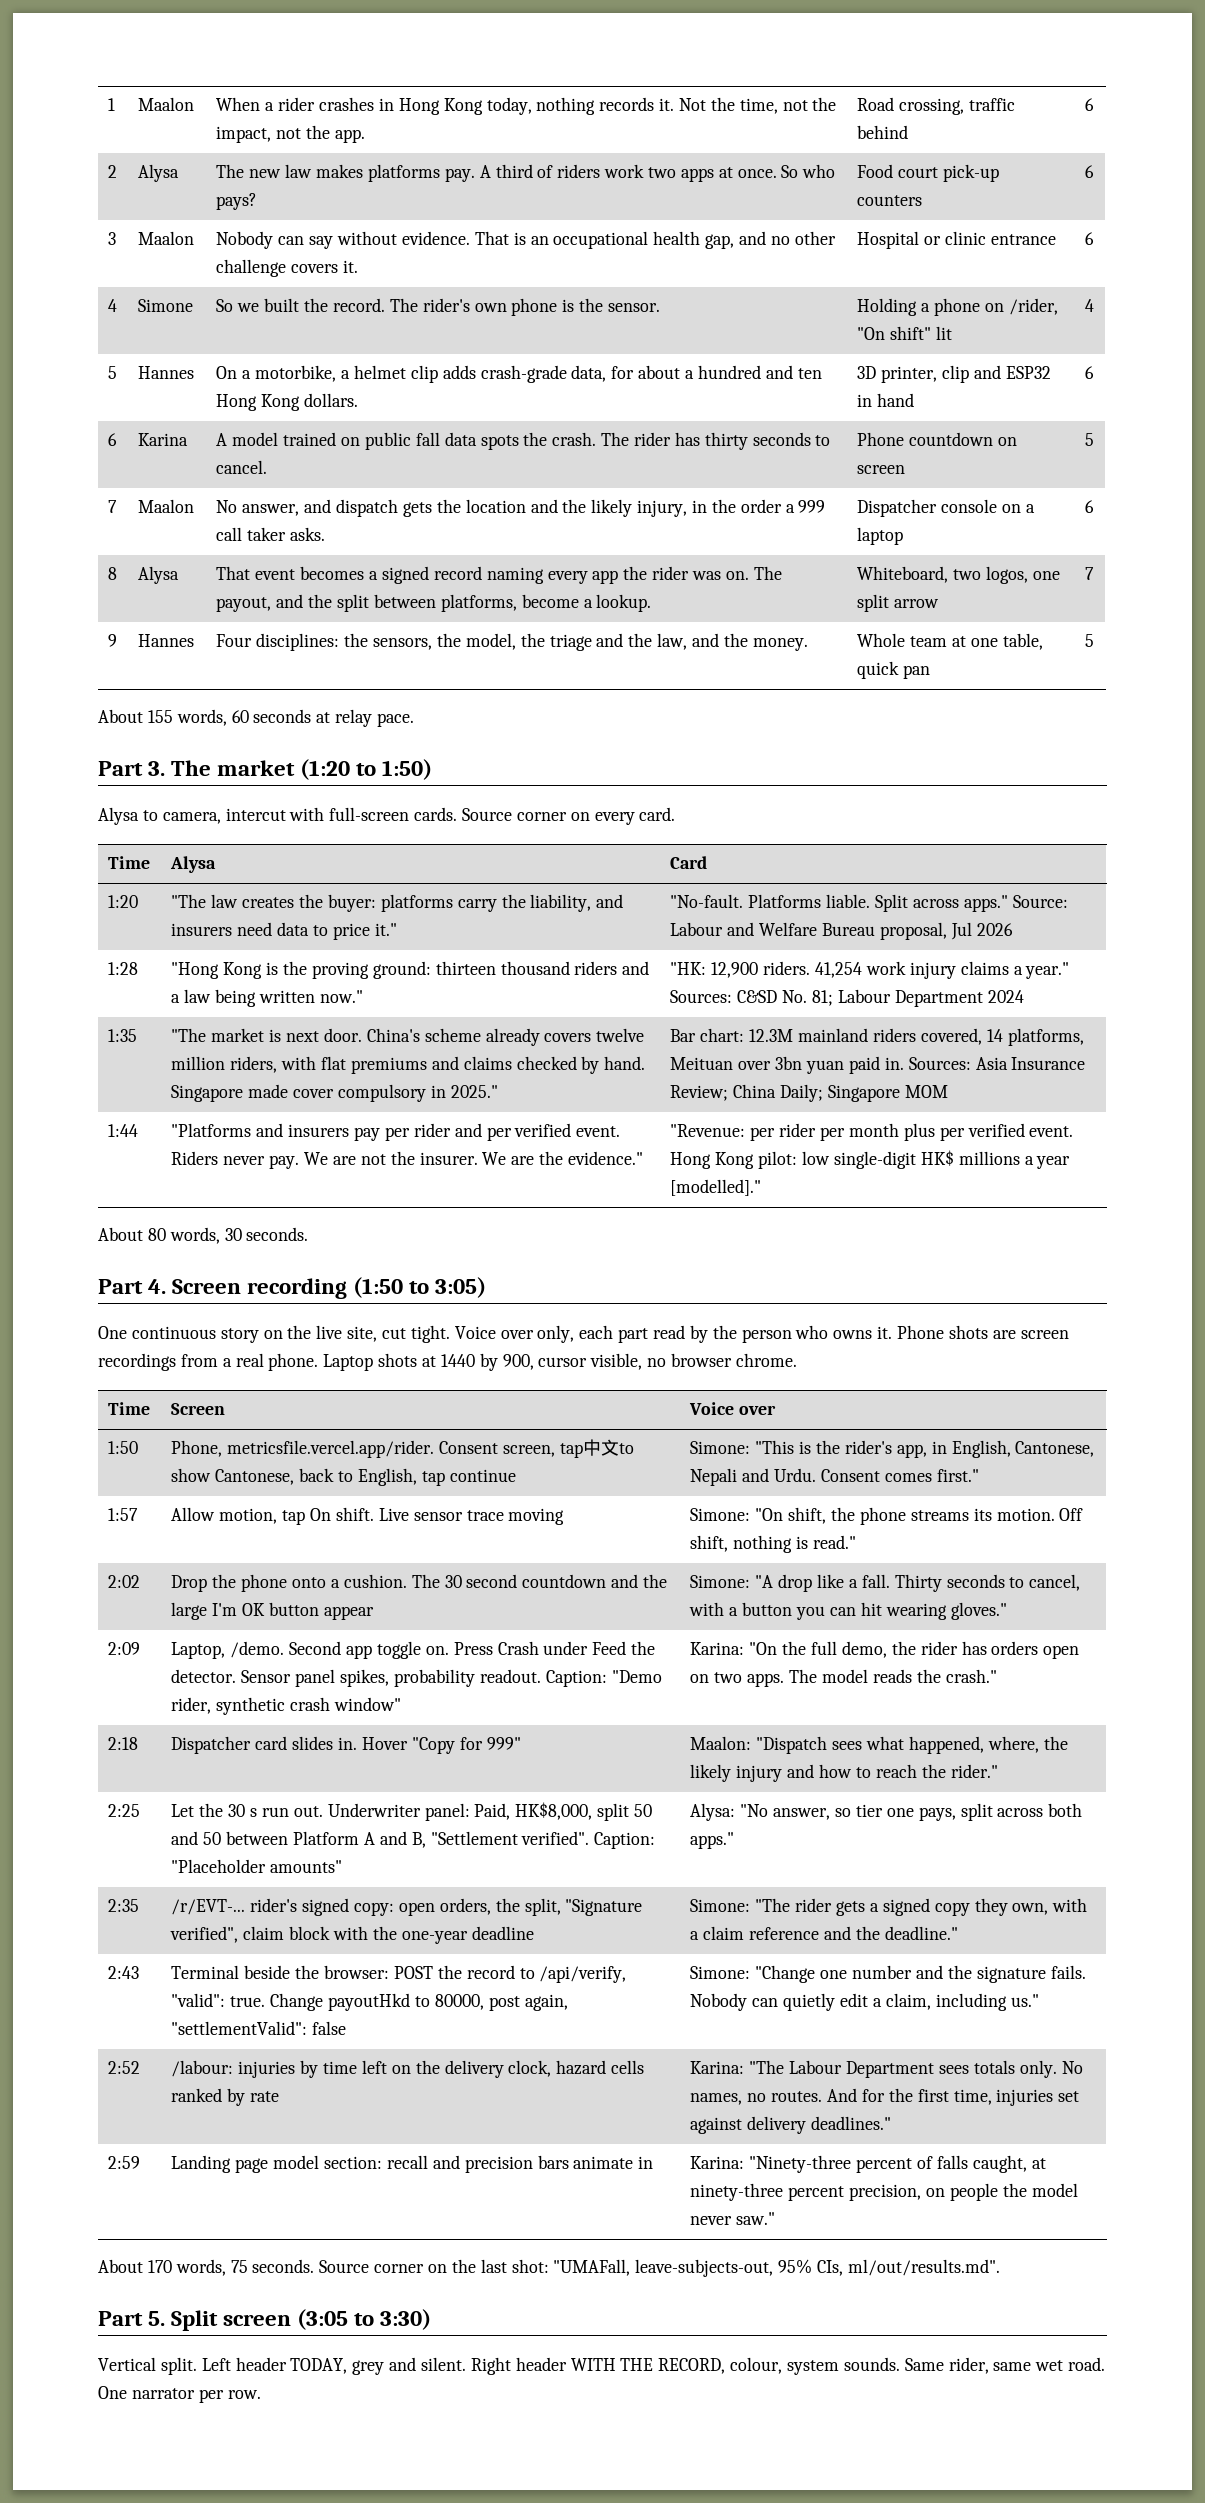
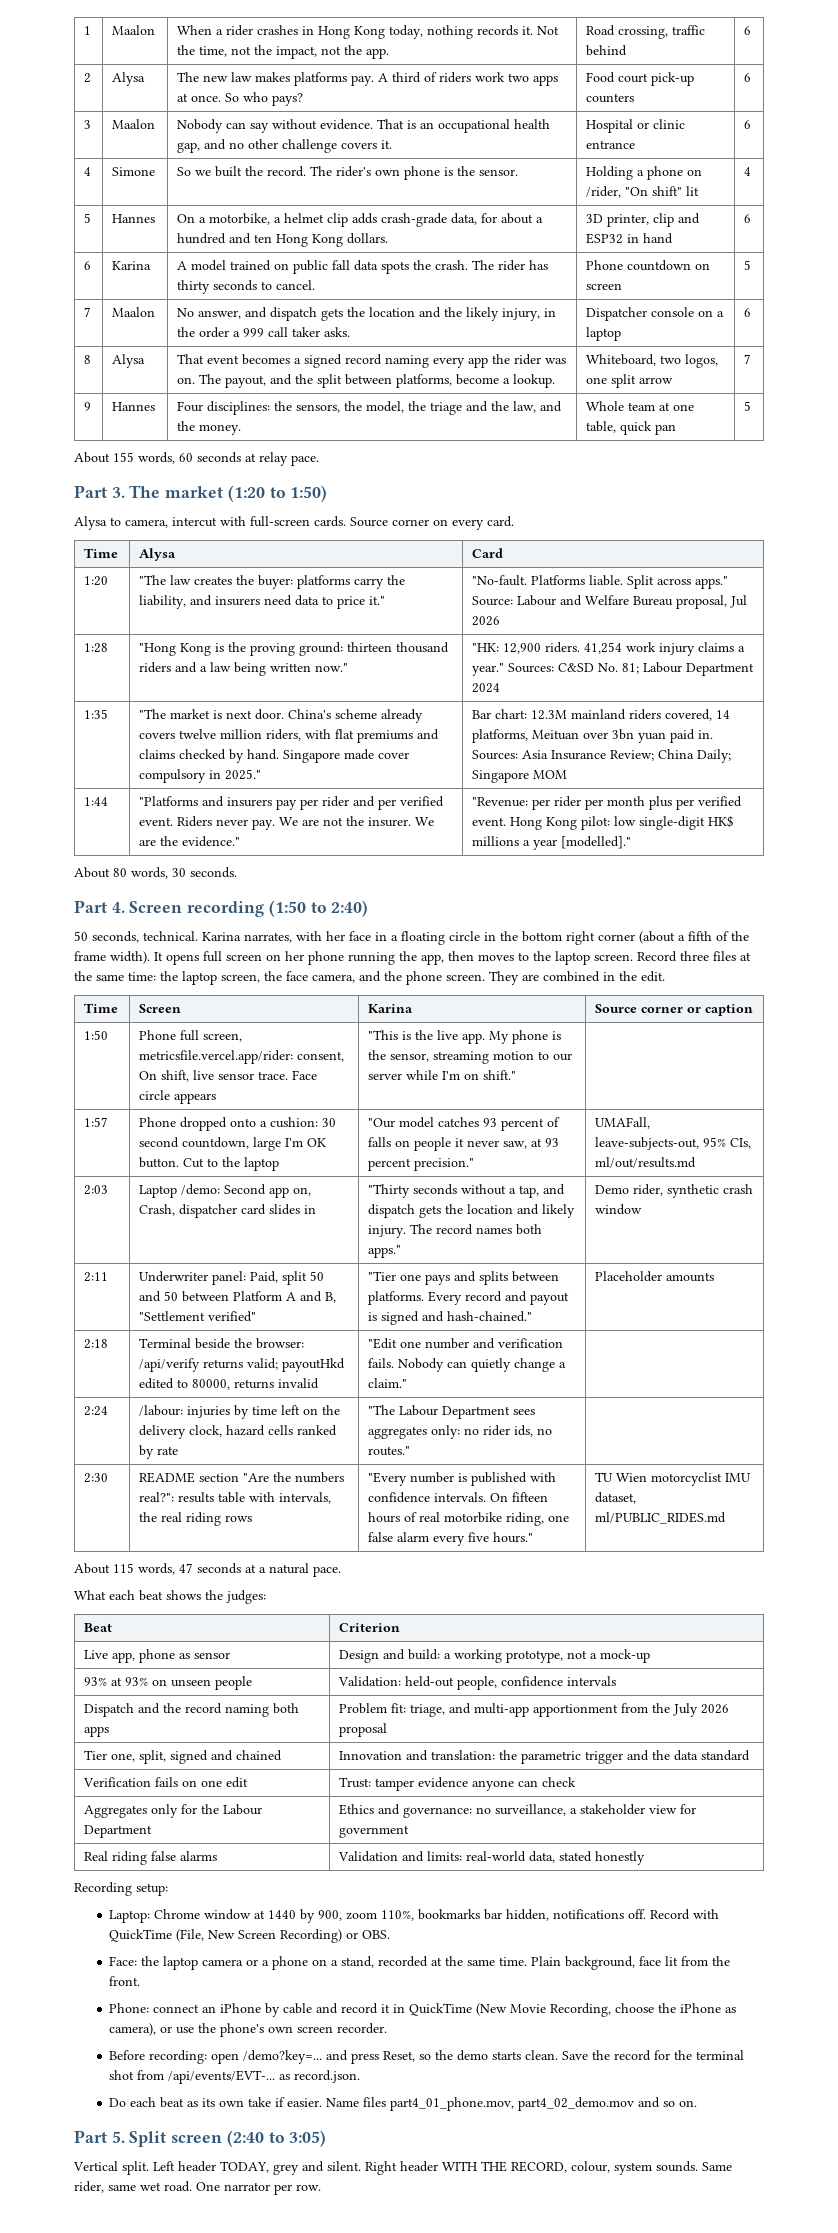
[435,1277,487,1298] [98,1325,1069,1343] [98,1353,797,1371] [108,1402,151,1415] [171,1403,226,1415] [689,1402,777,1415] [108,1441,139,1454] [171,1439,634,1458] [171,1468,516,1486] [690,1440,1095,1458] [690,1468,979,1486] [108,1508,139,1521] [171,1507,565,1525] [690,1507,1084,1525] [690,1535,857,1553] [108,1575,141,1588] [171,1574,667,1592] [171,1602,374,1620] [690,1574,1081,1592] [689,1602,1007,1620] [108,1642,141,1655] [171,1641,656,1659] [171,1669,662,1687] [171,1697,402,1715] [690,1641,1080,1659] [690,1669,997,1687] [108,1737,139,1750] [171,1736,521,1754] [690,1736,1068,1754] [690,1764,998,1782] [108,1804,141,1817] [171,1803,323,1817] 3:05) // One continuous story on the live site, cut tight. Voice over only, each part read by the person who owns it. Phone shots are screen recordings from a real phone. Laptop shots at 1440 by 900, cursor visible, no browser chrome. // Time | Screen | Voice over // 1:50 | Phone, metricsfile.vercel.app/rider. Consent screen, tap中文to show Cantonese, back to English, tap continue | Simone: "This is the rider's app, in English, Cantonese, Nepali and Urdu. Consent comes first." // 1:57 | Allow motion, tap On shift. Live sensor trace moving | Simone: "On shift, the phone streams its motion. Off shift, nothing is read." // 2:02 | Drop the phone onto a cushion. The 30 second countdown and the large I'm OK button appear | Simone: "A drop like a fall. Thirty seconds to cancel, with a button you can hit wearing gloves." // 2:09 | Laptop, /demo. Second app toggle on. Press Crash under Feed the detector. Sensor panel spikes, probability readout. Caption: "Demo rider, synthetic crash window" | Karina: "On the full demo, the rider has orders open on two apps. The model reads the crash." // 2:18 | Dispatcher card slides in. Hover "Copy for 999" | Maalon: "Dispatch sees what happened, where, the likely injury and how to reach the rider." // 2:25 | Let the 30 s run out. -> [331,900,369,917] [74,931,749,945] [74,951,751,965] [74,971,665,985] [84,1003,119,1013] [139,1004,182,1013] [368,1004,414,1013] [595,1004,754,1016] [84,1030,109,1040] [139,1030,243,1042] [139,1050,345,1064] [139,1070,318,1082] [139,1090,217,1104] [368,1030,562,1044] [368,1050,573,1064] [368,1070,517,1080] [84,1117,109,1127] [139,1117,337,1131] [139,1137,327,1151] [139,1157,280,1171] [368,1117,561,1131] [368,1137,560,1151] [368,1158,475,1171] [595,1117,651,1129] [595,1137,752,1150] [595,1157,697,1168] [84,1185,109,1195] [139,1184,312,1198] [139,1204,317,1218] [368,1184,566,1198] [368,1204,576,1218] [368,1224,543,1238] [368,1245,402,1258] [595,1184,754,1198] [595,1204,643,1215] [84,1272,109,1282] 2:40) // 50 seconds, technical. Karina narrates, with her face in a floating circle in the bottom right corner (about a fifth of the frame width). It opens full screen on her phone running the app, then moves to the laptop screen. Record three files at the same time: the laptop screen, the face camera, and the phone screen. They are combined in the edit. // Time | Screen | Karina | Source corner or caption // 1:50 | Phone full screen, metricsfile.vercel.app/rider: consent, On shift, live sensor trace. Face circle appears | "This is the live app. My phone is the sensor, streaming motion to our server while I'm on shift." | // 1:57 | Phone dropped onto a cushion: 30 second countdown, large I'm OK button. Cut to the laptop | "Our model catches 93 percent of falls on people it never saw, at 93 percent precision." | UMAFall, leave-subjects-out, 95% CIs, ml/out/results.md // 2:03 | Laptop /demo: Second app on, Crash, dispatcher card slides in | "Thirty seconds without a tap, and dispatch gets the location and likely injury. The record names both apps." | Demo rider, synthetic crash window // 2:11 |
[515,1802,593,1820] HK$8,000, -> (279, 1277) none
[521,1831,656,1849] [171,1859,343,1873] [690,1803,1083,1821] [690,1832,735,1849] [108,1899,140,1912] [171,1898,643,1916] [170,1926,534,1944] [690,1898,1088,1916] [690,1926,958,1940] [108,1966,140,1979] [171,1965,627,1983] [171,1993,568,2011] [171,2021,347,2035] [690,1965,816,1983] verified". Caption: "Placeholder amounts" | Alysa: "No answer, so tier one pays, split across both apps." // 2:35 | /r/EVT-... rider's signed copy: open orders, the split, "Signature verified", claim block with the one-year deadline | Simone: "The rider gets a signed copy they own, with a claim reference and the deadline." // 2:43 | Terminal beside the browser: POST the record to /api/verify, "valid": true. Change payoutHkd to 80000, post again, "settlementValid": false | Simone: "Change -> [208,1311,257,1322] [368,1271,560,1285] [368,1291,570,1305] [368,1311,533,1325] [595,1271,715,1282] [84,1339,109,1349] [139,1338,305,1349] [139,1358,346,1372] [139,1378,320,1390] [368,1338,398,1349] verified" | "Tier one pays and splits between platforms. Every record and payout is signed and hash-chained." | Placeholder amounts // 2:18 | Terminal beside the browser: /api/verify returns valid; payoutHkd edited to 80000, returns invalid | "Edit
[947,1965,1046,1983] the signature -> [498,1338,564,1348] verification
[840,1993,1039,2011] [108,2061,141,2074] edit a claim, including us." // 2:52 -> [514,1358,567,1372] [368,1378,408,1388] [84,1406,109,1416] change a claim." | // 2:24
[690,2061,745,2074] Karina: -> (179, 1450) none
[973,2060,1083,2078] [690,2088,1080,2106] [690,2116,892,2134] [108,2156,141,2169] [171,2155,654,2173] [690,2155,1046,2173] [690,2183,1078,2201] [690,2212,776,2225] [98,2259,1000,2277] totals only. No names, no routes. And for the first time, injuries set against delivery deadlines." // 2:59 | Landing page model section: recall and precision bars animate in | Karina: "Ninety-three percent of falls caught, at ninety-three percent precision, on people the model never saw." // About 170 words, 75 seconds. Source corner on the last shot: "UMAFall, leave-subjects-out, 95% CIs, ml/out/results.md". -> [368,1425,553,1439] [368,1446,411,1456] [84,1473,109,1483] [139,1472,345,1483] [139,1492,332,1504] [139,1512,253,1526] [368,1472,557,1486] [368,1492,549,1503] [368,1512,570,1526] [368,1532,534,1546] [595,1472,752,1486] [595,1492,637,1504] [595,1512,727,1524] [74,1563,341,1577] [74,1590,266,1604] [84,1623,113,1632] [339,1623,401,1632] [84,1649,231,1663] [339,1649,651,1663] [84,1676,253,1690] [338,1676,617,1690] [84,1703,300,1717] [84,1726,110,1737] [339,1703,730,1717] [339,1723,388,1737] [84,1750,283,1764] [339,1750,751,1764] [83,1777,249,1788] [339,1777,577,1791] [84,1804,263,1818] [84,1825,153,1838] [339,1804,697,1818] [339,1825,410,1838] [84,1851,218,1865] [338,1851,646,1865] [74,1882,168,1896] [109,1909,720,1923] [109,1929,391,1943] [109,1956,731,1970] [109,1976,141,1986] [109,2003,737,2017] [109,2023,388,2037] [109,2050,745,2064] [109,2070,361,2084] [109,2097,698,2111] aggregates only: no rider ids, no routes." | // 2:30 | README section "Are the numbers real?": results table with intervals, the real riding rows | "Every number is published with confidence intervals. On fifteen hours of real motorbike riding, one false alarm every five hours." | TU Wien motorcyclist IMU dataset, ml/PUBLIC_RIDES.md // About 115 words, 47 seconds at a natural pace. // What each beat shows the judges: // Beat | Criterion // Live app, phone as sensor | Design and build: a working prototype, not a mock-up // 93% at 93% on unseen people | Validation: held-out people, confidence intervals // Dispatch and the record naming both apps | Problem fit: triage, and multi-app apportionment from the July 2026 proposal // Tier one, split, signed and chained | Innovation and translation: the parametric trigger and the data standard // Verification fails on one edit | Trust: tamper evidence anyone can check // Aggregates only for the Labour Department | Ethics and governance: no surveillance, a stakeholder view for government // Real riding false alarms | Validation and limits: real-world data, stated honestly // Recording setup: // Laptop: Chrome window at 1440 by 900, zoom 110%, bookmarks bar hidden, notifications off. Record with QuickTime (File, New Screen Recording) or OBS. // Face: the laptop camera or a phone on a stand, recorded at the same time. Plain background, face lit from the front. // Phone: connect an iPhone by cable and record it in QuickTime (New Movie Recording, choose the iPhone as camera), or use the phone's own screen recorder. // Before recording: open /demo?key=... and press Reset, so the demo starts clean. Save the record for the terminal shot from /api/events/EVT-... as record.json. // Do each beat as its own take if easier. Name files part4_01_phone.mov, part4_02_demo.mov and so on.
[297,2309,432,2330] (3:05 to 3:30) -> [226,2130,327,2147] (2:40 to 3:05)

